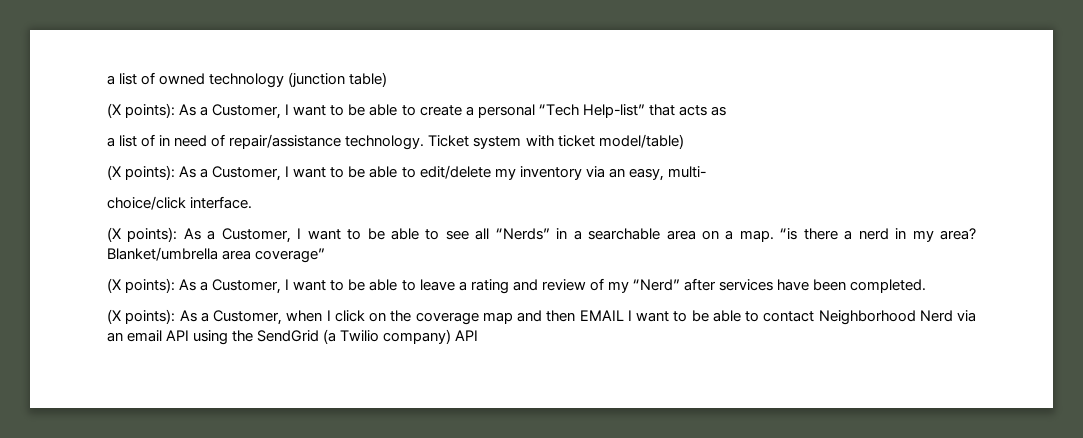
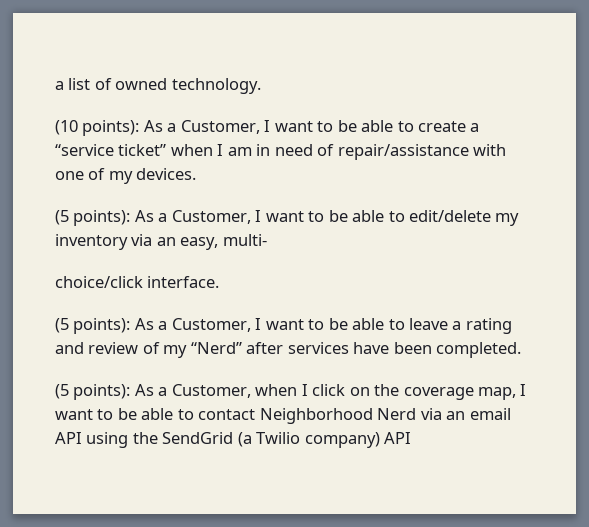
[209,72,388,88] [107,103,121,118] technology (junction table) // (X -> [171,78,261,94] [55,120,78,135] technology. // (10
[477,104,726,118] [107,134,684,150] [107,165,121,180] personal “Tech Help-list” that acts as // a list of in need of repair/assistance technology. Ticket system with ticket model/table) // (X -> [55,144,507,160] [55,168,197,184] [55,210,69,225] “service ticket” when I am in need of repair/assistance with one of my devices. // (5
[107,227,977,243] [107,247,326,263] [107,278,121,293] (X points): As a Customer, I want to be able to see all “Nerds” in a searchable area on a map. “is there a nerd in my area? Blanket/umbrella area coverage” // (X -> [55,318,69,333] (5
[107,309,121,324] (X -> [55,384,69,399] (5
[482,310,624,324] map and then EMAIL -> [478,387,517,400] map,

